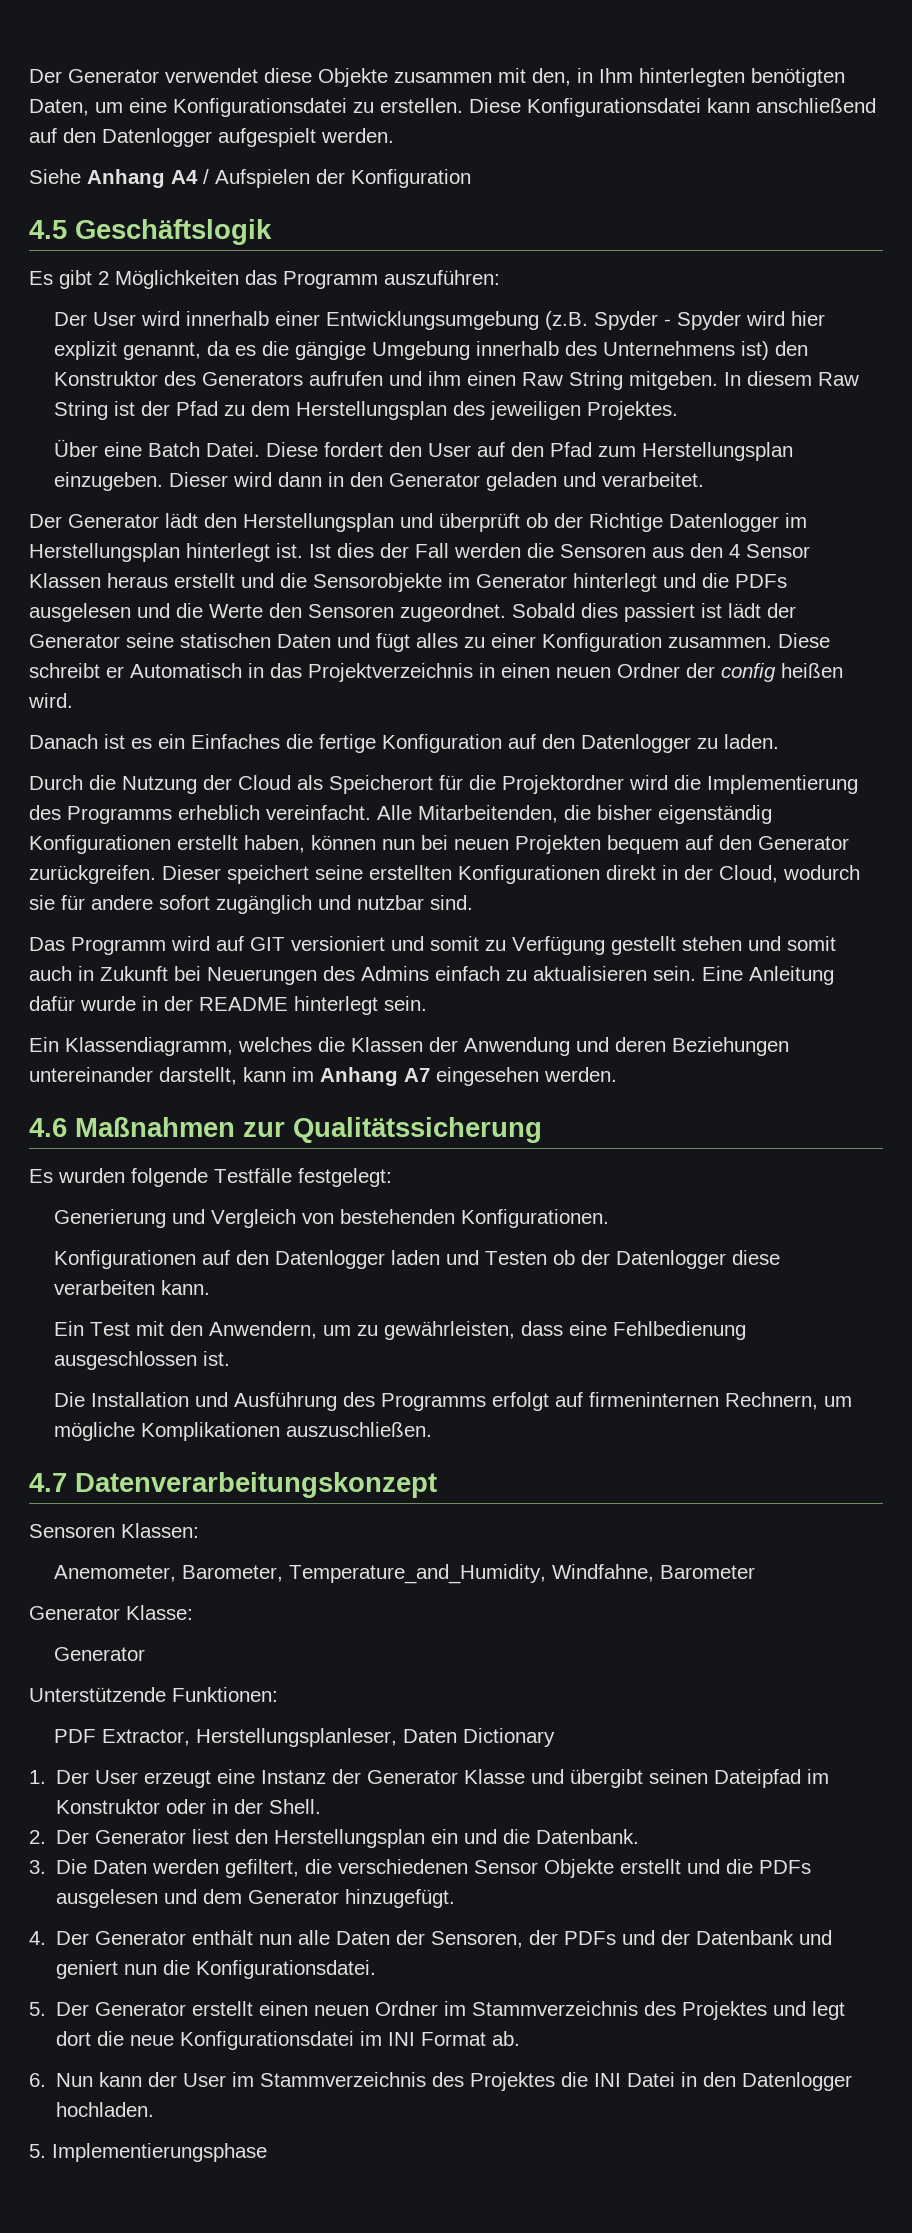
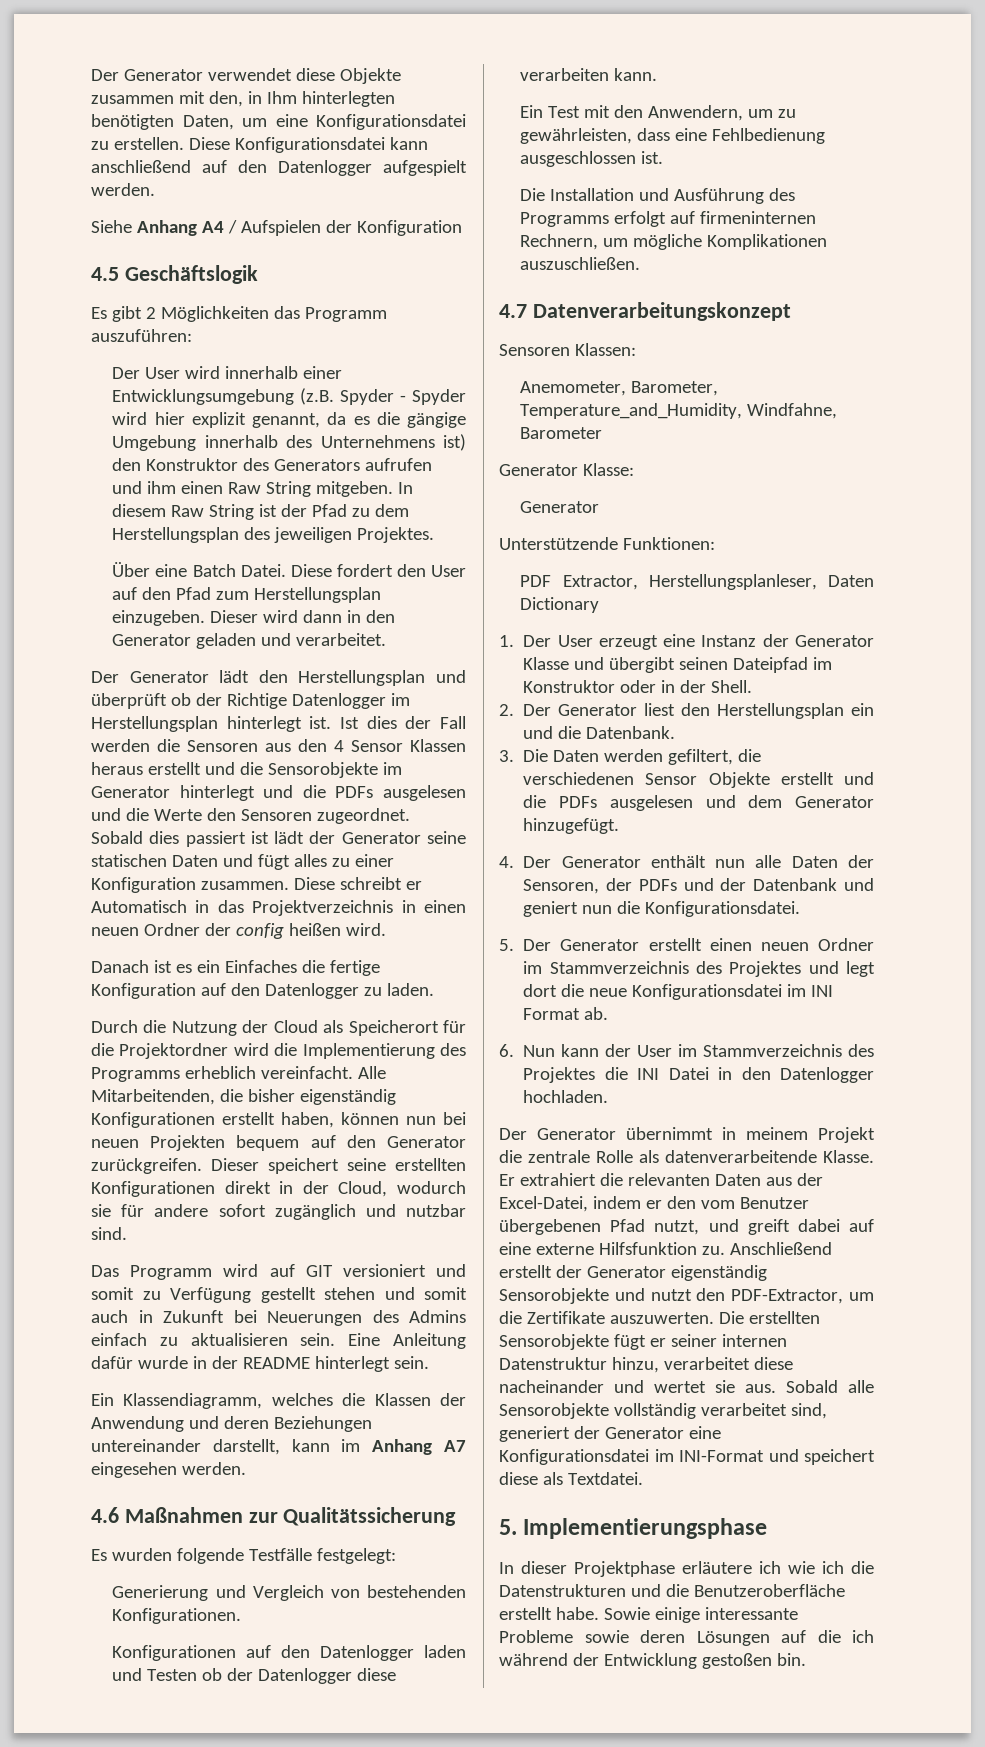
[29,2143,267,2162] 5. Implementierungsphase -> [499,1127,875,1143] [499,1150,874,1163] [499,1173,823,1186] [499,1196,809,1212] [499,1219,875,1235] [499,1242,832,1255] [499,1265,767,1281] [499,1288,874,1304] [499,1311,820,1324] [499,1334,787,1350] [499,1357,793,1373] [499,1380,874,1393] [499,1403,827,1419] [499,1426,721,1442] [499,1449,875,1465] [499,1472,643,1485] [499,1518,768,1539] [499,1561,874,1577] [499,1584,845,1597] [499,1607,798,1623] [499,1630,874,1646] [499,1653,806,1669] Der Generator übernimmt in meinem Projekt die zentrale Rolle als datenverarbeitende Klasse. Er extrahiert die relevanten Daten aus der Excel-Datei, indem er den vom Benutzer übergebenen Pfad nutzt, und greift dabei auf eine externe Hilfsfunktion zu. Anschließend erstellt der Generator eigenständig Sensorobjekte und nutzt den PDF-Extractor, um die Zertifikate auszuwerten. Die erstellten Sensorobjekte fügt er seiner internen Datenstruktur hinzu, verarbeitet diese nacheinander und wertet sie aus. Sobald alle Sensorobjekte vollständig verarbeitet sind, generiert der Generator eine Konfigurationsdatei im INI-Format und speichert diese als Textdatei. // 5. Implementierungsphase // In dieser Projektphase erläutere ich wie ich die Datenstrukturen und die Benutzeroberfläche erstellt habe. Sowie einige interessante Probleme sowie deren Lösungen auf die ich während der Entwicklung gestoßen bin.

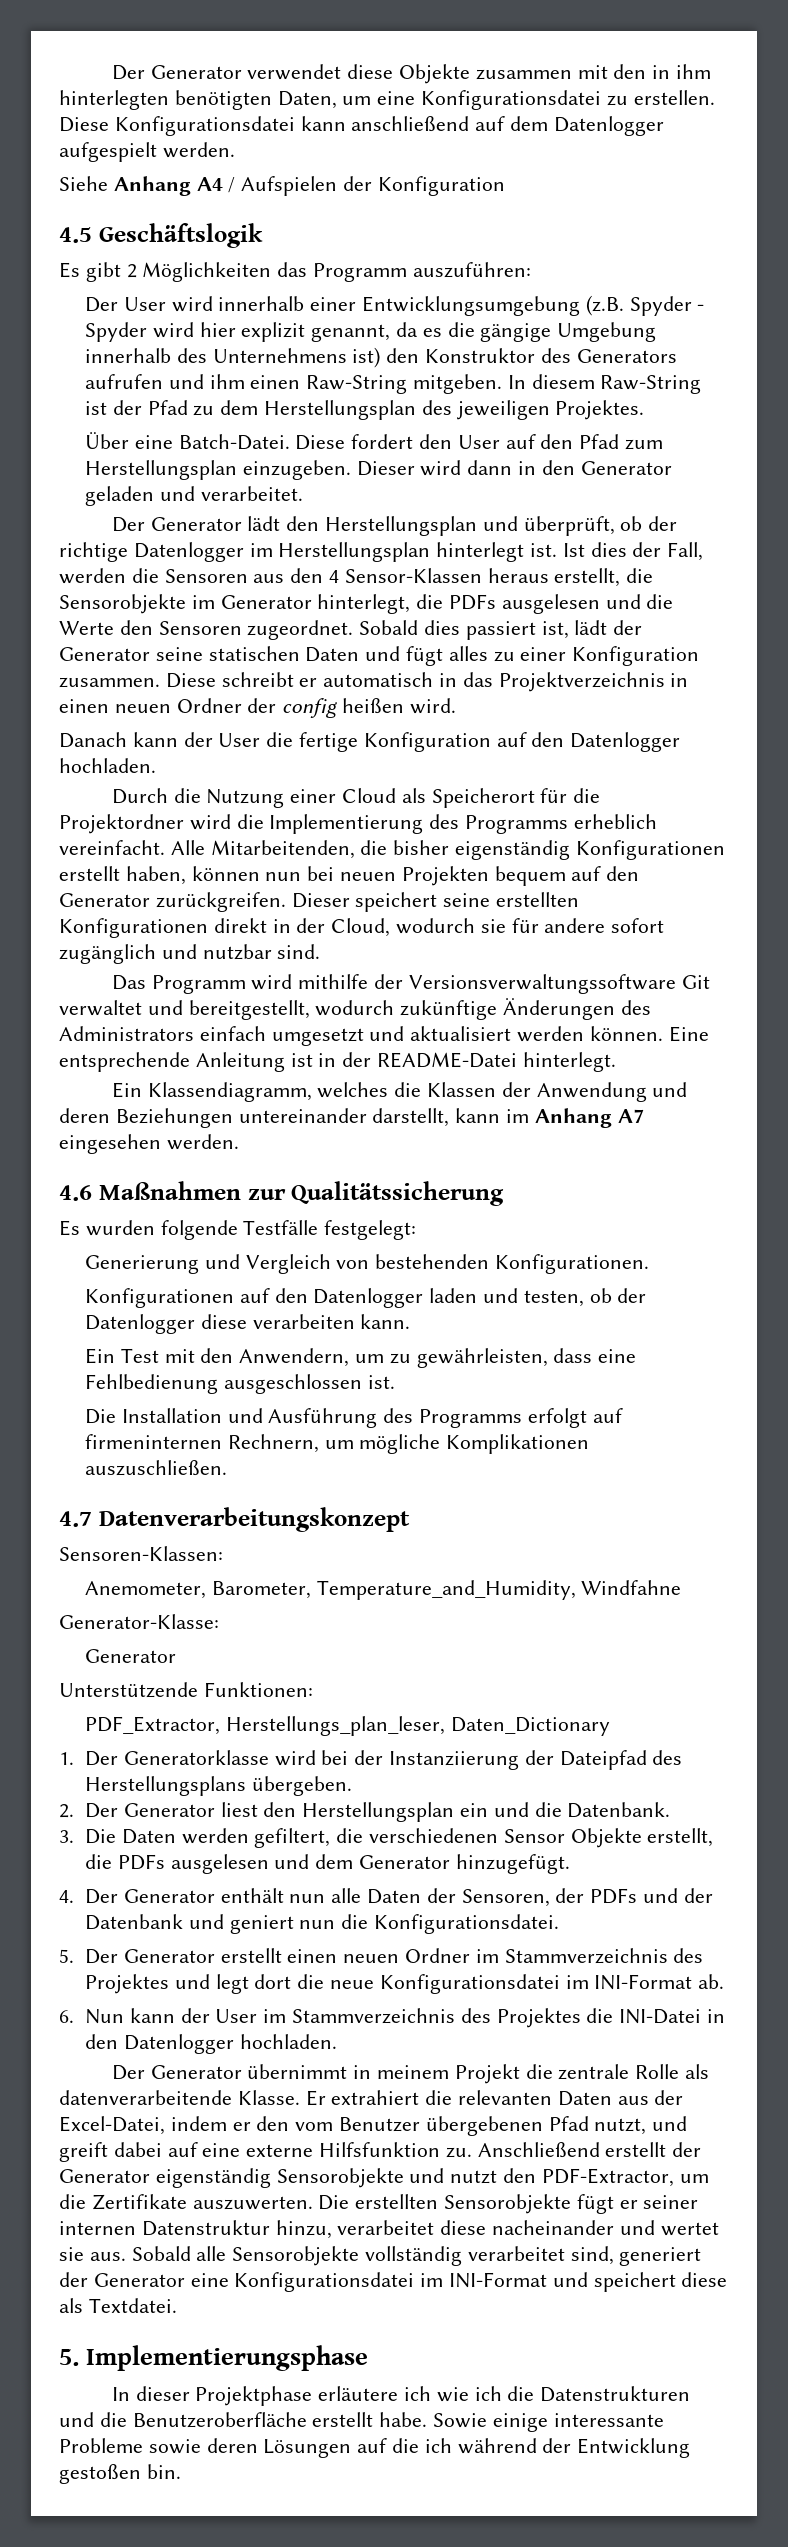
[208,91,297,107] den, in Ihm -> [613,64,712,79] den in ihm
[238,160,267,173] den -> [510,116,549,131] dem
[228,481,312,497] Raw String -> [306,375,408,394] Raw-String
[171,504,255,520] Raw String -> [600,375,702,394] Raw-String
[192,564,286,577] Batch Datei. -> [178,434,290,450] Batch-Datei.
[91,693,287,709] überprüft ob der Richtige -> [523,516,678,536] [59,542,128,562] überprüft, ob der richtige
[440,716,467,729] Fall -> [667,542,704,561] Fall,
[351,739,466,752] [91,762,235,775] Sensor Klassen heraus erstellt und -> [344,568,621,587] Sensor-Klassen heraus erstellt,
[179,785,294,801] hinterlegt und -> [317,594,411,614] hinterlegt,
[250,831,269,844] ist -> [541,621,569,639] ist,
[91,900,187,913] Automatisch -> [323,672,434,687] automatisch
[153,960,297,973] ist es ein Einfaches -> [132,732,261,747] kann der User
[363,983,434,996] zu laden. -> [59,758,156,773] hochladen.
[242,1020,269,1033] der -> [290,789,337,803] einer
[269,1264,466,1277] [91,1287,467,1303] [91,1310,466,1326] [91,1333,466,1349] [91,1356,429,1372] auf GIT versioniert und somit zu Verfügung gestellt stehen und somit auch in Zukunft bei Neuerungen des Admins einfach zu aktualisieren sein. Eine Anleitung dafür wurde in der README hinterlegt sein. -> [298,974,710,994] [59,998,651,1020] [59,1026,709,1046] [59,1052,616,1072] mithilfe der Versionsverwaltungssoftware Git verwaltet und bereitgestellt, wodurch zukünftige Änderungen des Administrators einfach umgesetzt und aktualisiert werden können. Eine entsprechende Anleitung ist in der README-Datei hinterlegt.
[147,1669,198,1681] Testen -> [523,1290,584,1307] testen,
[499,343,636,356] Sensoren Klassen: -> [59,1546,223,1561] Sensoren-Klassen:
[747,403,838,419] [520,427,603,439] [499,463,634,476] Windfahne, Barometer // Generator Klasse: -> [581,1580,682,1595] [59,1614,219,1629] Windfahne // Generator-Klasse:
[520,574,874,590] [520,597,600,613] [499,634,874,650] [523,657,833,673] [523,680,753,693] PDF Extractor, Herstellungsplanleser, Daten Dictionary // 1. Der User erzeugt eine Instanz der Generator Klasse und übergibt seinen Dateipfad im Konstruktor oder in der Shell. -> [84,1716,610,1736] [59,1750,683,1770] [84,1776,352,1796] PDF_Extractor, Herstellungs_plan_leser, Daten_Dictionary // 1. Der Generatorklasse wird bei der Instanziierung der Dateipfad des Herstellungsplans übergeben.
[780,772,874,785] erstellt und -> [647,1828,714,1847] erstellt,
[811,985,834,997] [523,1008,581,1020] INI Format -> [594,1974,693,1990] INI-Format
[637,1067,709,1080] INI Datei -> [619,2009,702,2024] INI-Datei

